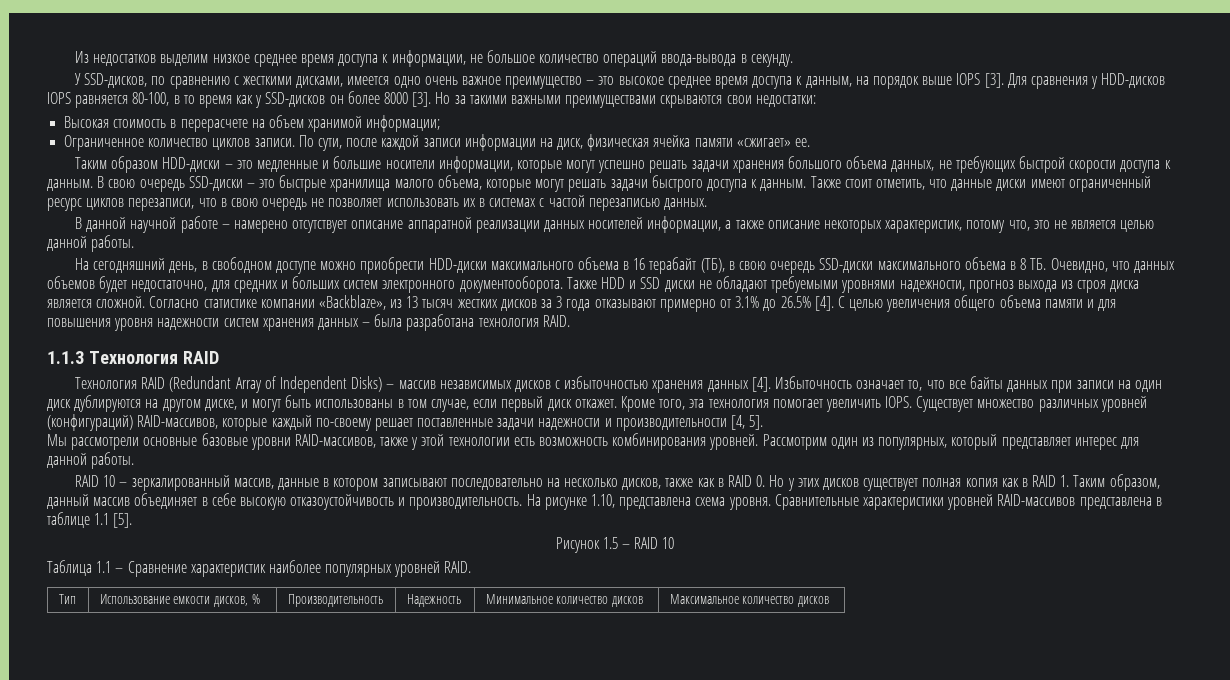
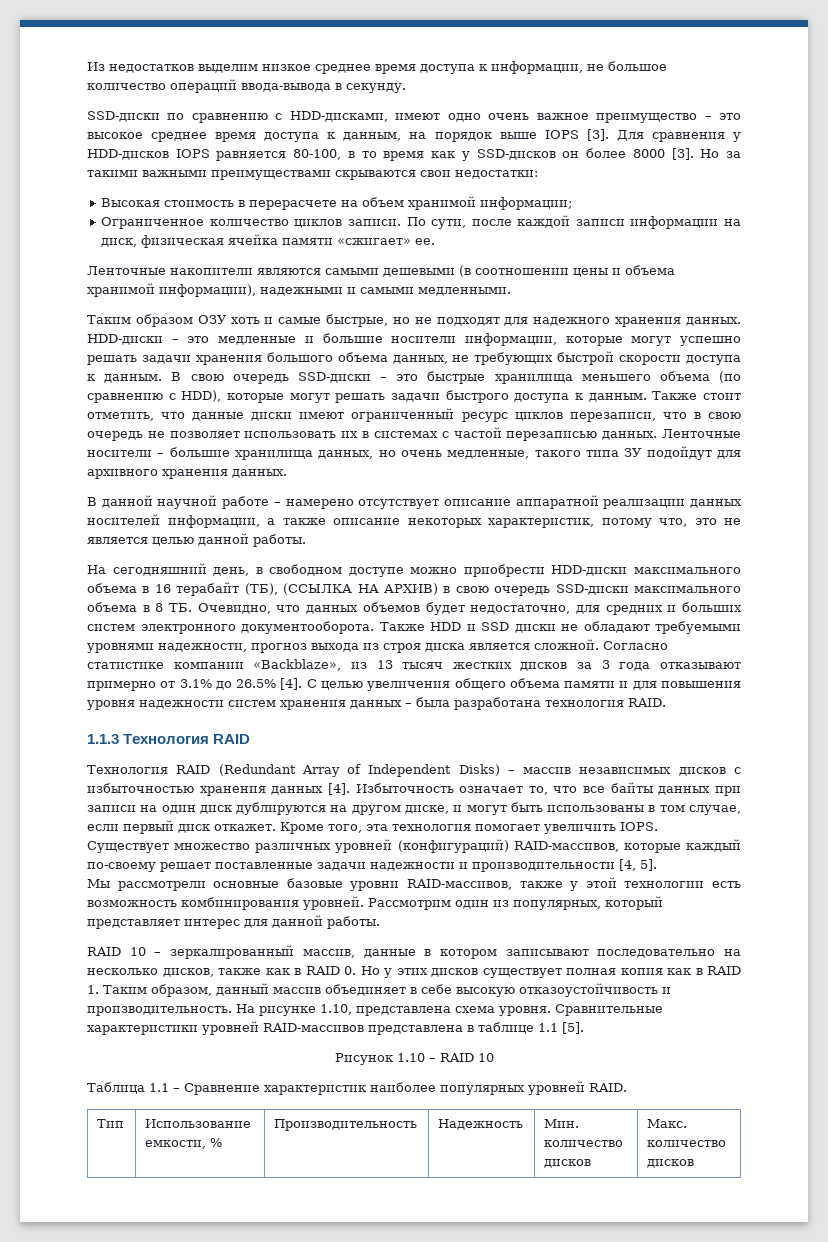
[75,73,148,88] У SSD-дисков, -> [87,111,160,122] SSD-диски
[243,76,390,88] жесткими дисками, имеется -> [289,111,441,122] HDD-дисками, имеют
[75,156,159,173] Таким образом -> [87,265,675,277] [87,283,511,297] [87,314,741,327] Ленточные накопители являются самыми дешевыми (в соотношении цены и объема хранимой информации), надежными и самыми медленными. // Таким образом ОЗУ хоть и самые быстрые, но не подходят для надежного хранения данных.
[394,175,482,190] малого объема, -> [581,371,741,383] [87,390,222,403] меньшего объема (по сравнению с HDD),
(707, 204) none -> [662,429,741,438] [87,446,742,460] [87,469,287,479] Ленточные носители – большие хранилища данных, но очень медленные, такого типа ЗУ подойдут для архивного хранения данных.
(725, 265) none -> [283,583,438,595] (ССЫЛКА НА АРХИВ)
[602,537,618,549] 1.5 -> [396,1053,425,1062] 1.10
[173,596,249,607] емкости дисков, -> [145,1140,207,1149] емкости,
[485,594,553,604] Минимальное -> [544,1119,580,1128] Мин.
[669,594,739,604] Максимальное -> [647,1119,688,1128] Макс.

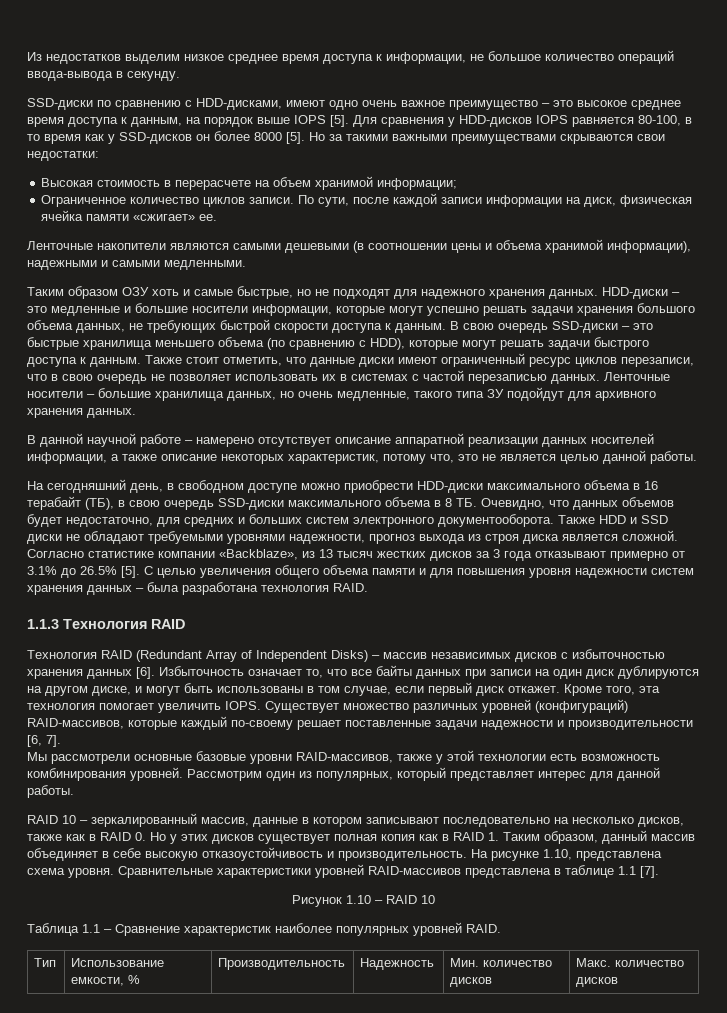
[586,129,609,141] [3]. -> [330,115,349,127] [5].
[671,148,694,160] [3]. -> [286,132,305,144] [5].
[283,583,438,595] (ССЫЛКА НА АРХИВ) -> (114, 504) none
[280,678,303,690] [4]. -> [121,566,140,578] [5].
[327,783,350,795] [4]. -> [136,667,155,679] [6].
[619,859,657,871] [4, 5]. -> [27,735,61,747] [6, 7].
[562,1022,584,1034] [5]. -> [640,866,659,878] [7].

